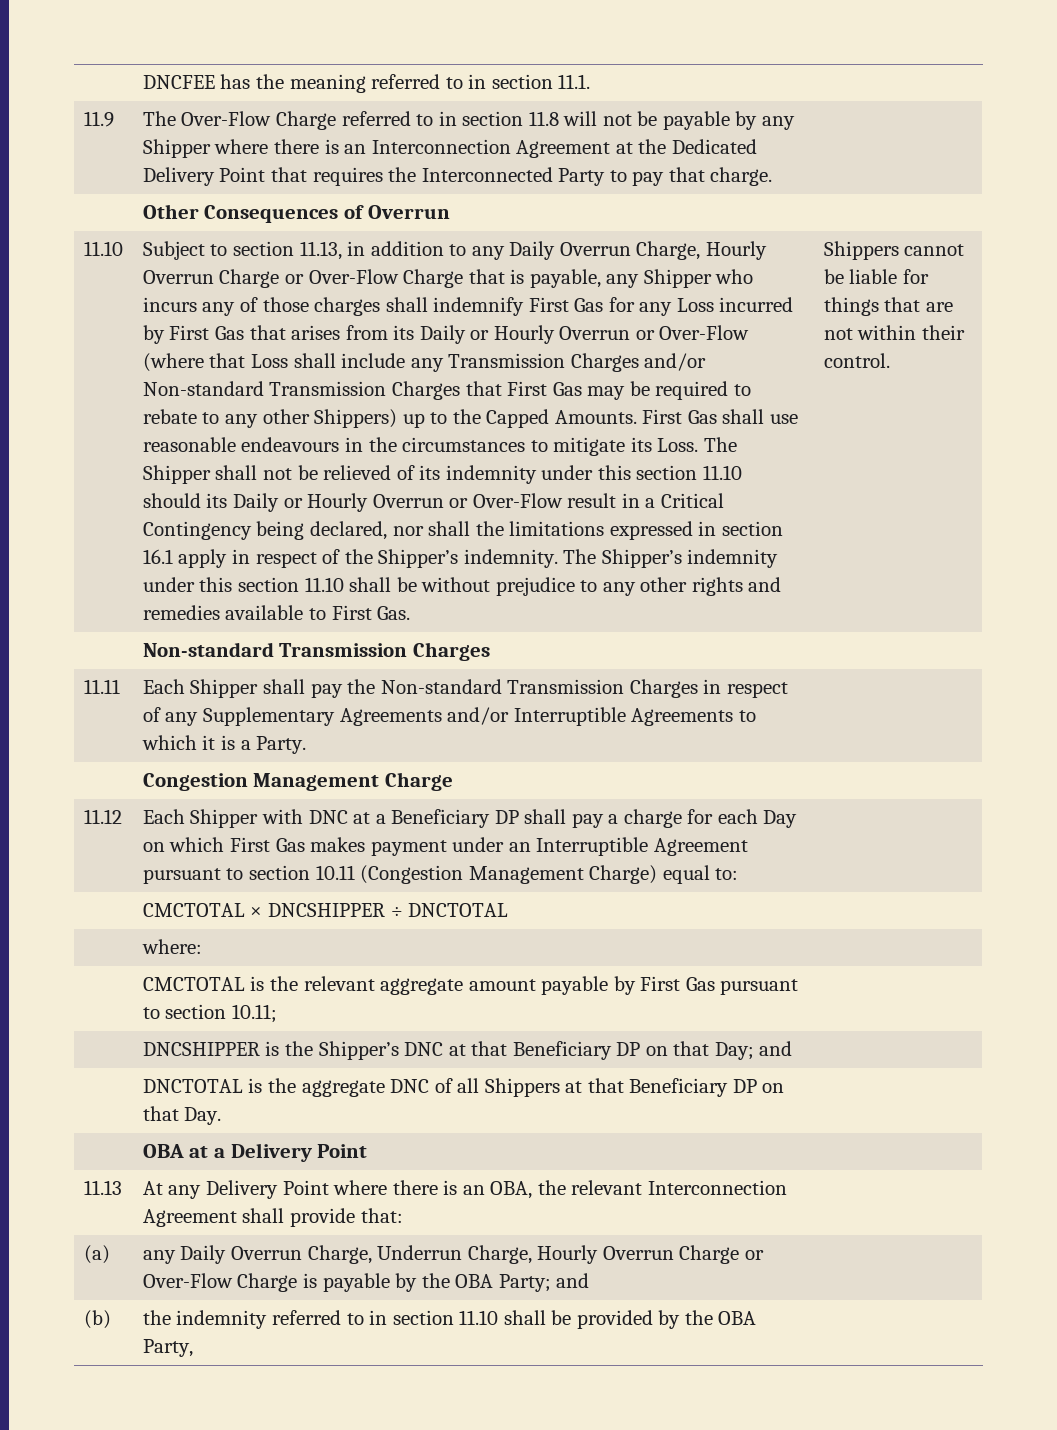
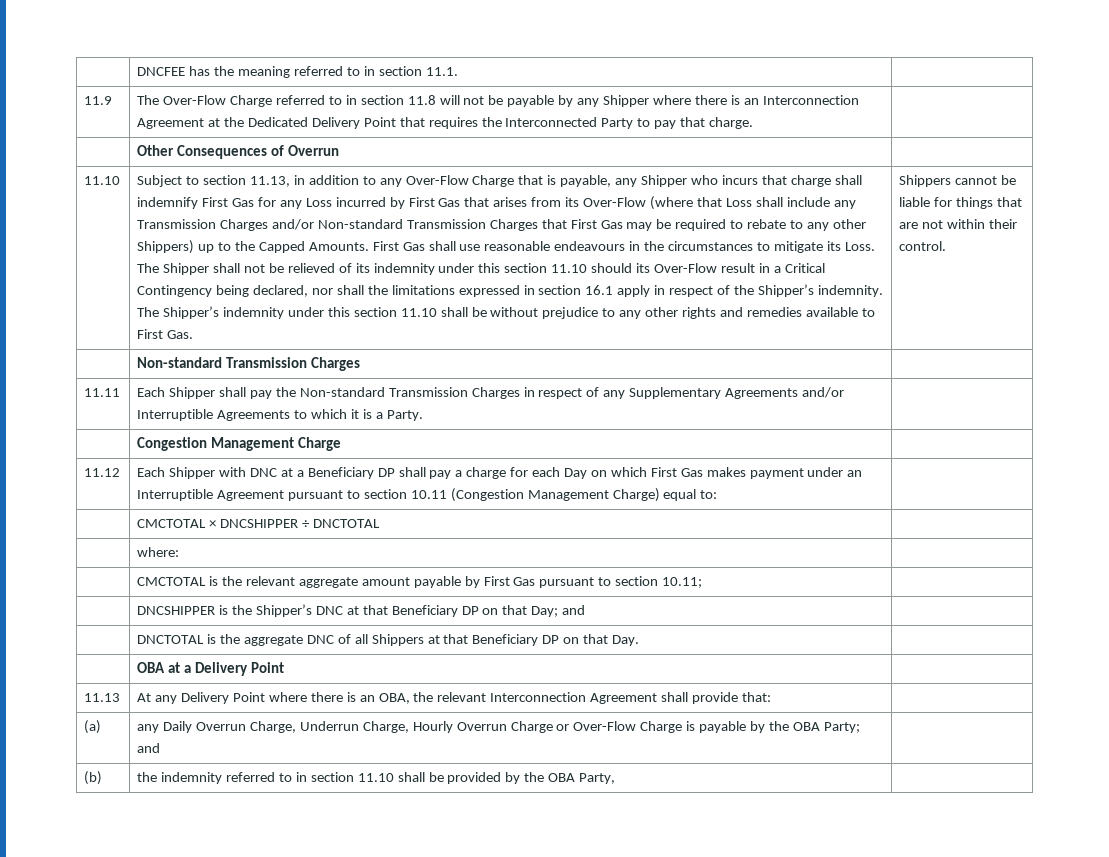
[509,241,767,260] [142,269,304,288] Daily Overrun Charge, Hourly Overrun Charge or -> (402, 182) none
[202,297,381,316] any of those charges -> [761,175,831,187] that charge
[419,325,655,344] Daily or Hourly Overrun or -> (580, 202) none
[232,493,469,512] Daily or Hourly Overrun or -> (651, 268) none

